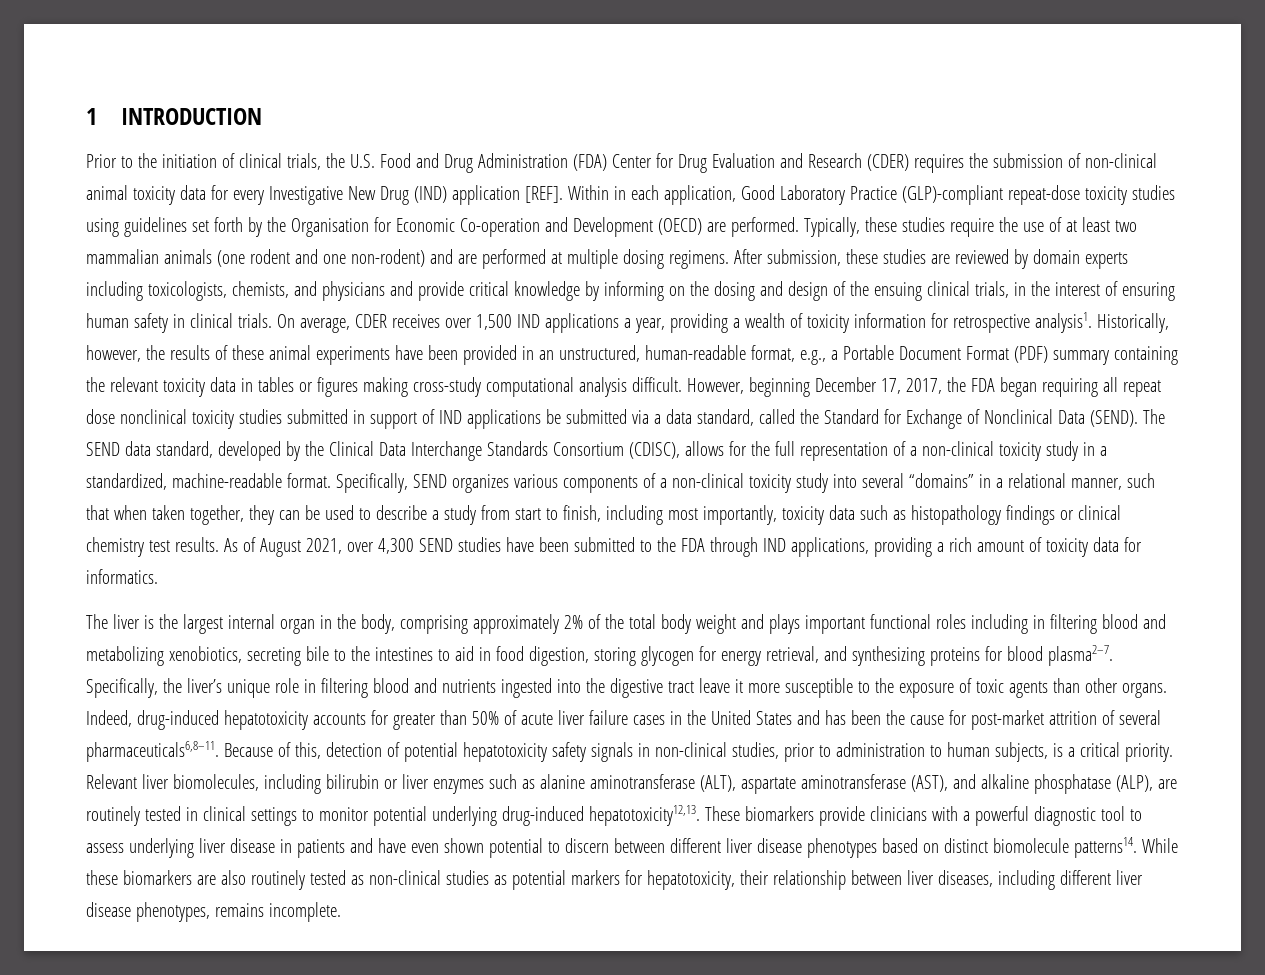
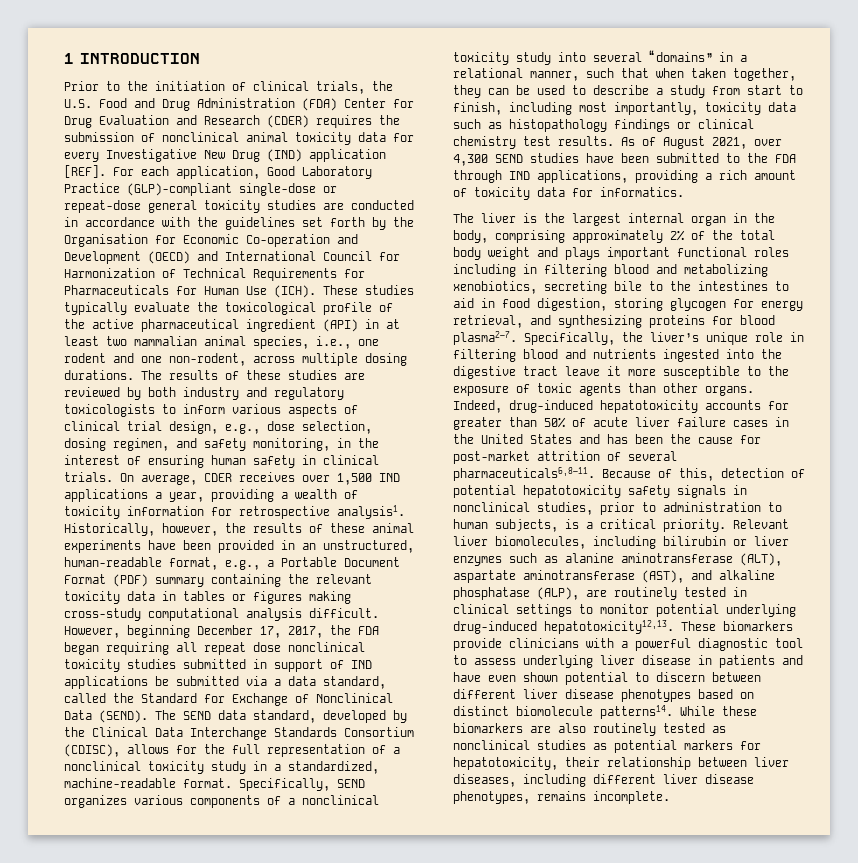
[1084,153,1157,168] non-clinical -> [162,132,239,142] nonclinical
[567,185,626,200] Within in -> [113,167,134,176] For
[1007,185,1175,205] [86,218,119,237] repeat-dose toxicity studies using -> [239,183,337,196] [64,200,414,213] [64,217,218,227] single-dose or repeat-dose general toxicity studies are conducted in accordance with the
[706,217,1137,237] [86,249,841,269] are performed. Typically, these studies require the use of at least two mammalian animals (one rodent and one non-rodent) and are performed at multiple dosing regimens. After submission, -> [197,251,400,261] [64,268,365,281] [64,285,414,298] [64,302,393,315] [64,319,400,332] [64,336,379,349] [64,353,407,366] [64,370,239,380] and International Council for Harmonization of Technical Requirements for Pharmaceuticals for Human Use (ICH). These studies typically evaluate the toxicological profile of the active pharmaceutical ingredient (API) in at least two mammalian animal species, i.e., one rodent and one non-rodent, across multiple dosing durations. The results of
[1032,249,1128,269] [86,281,1009,301] domain experts including toxicologists, chemists, and physicians and provide critical knowledge by informing on the dosing and design of the ensuing clinical trials, -> [148,387,344,400] [64,404,358,417] [64,421,372,434] [64,438,330,451] both industry and regulatory toxicologists to inform various aspects of clinical trial design, e.g., dose selection, dosing regimen, and safety monitoring,
[921,441,994,456] non-clinical -> [64,761,141,771] nonclinical
[671,473,744,488] non-clinical -> [302,795,379,805] nonclinical
[654,742,727,757] non-clinical -> [453,502,530,512] nonclinical
[368,870,441,885] non-clinical -> [453,740,530,750] nonclinical

